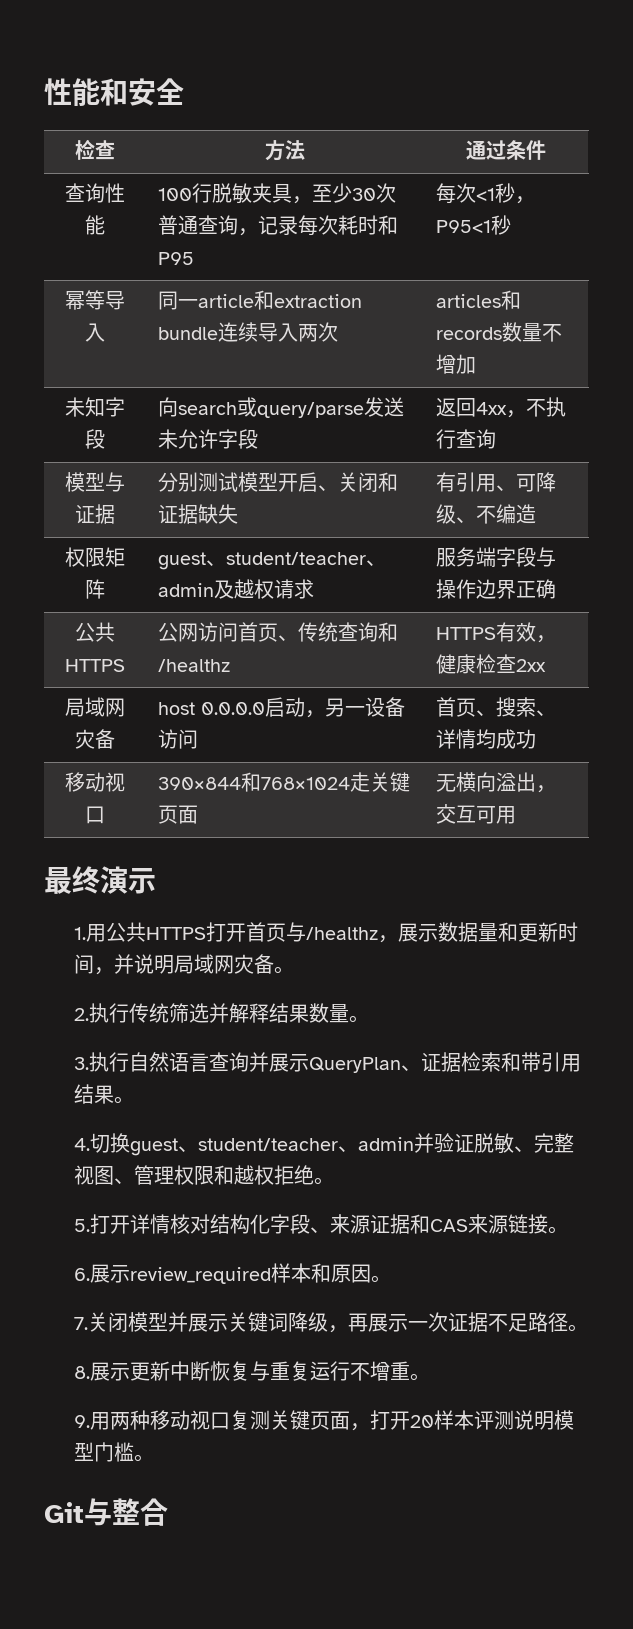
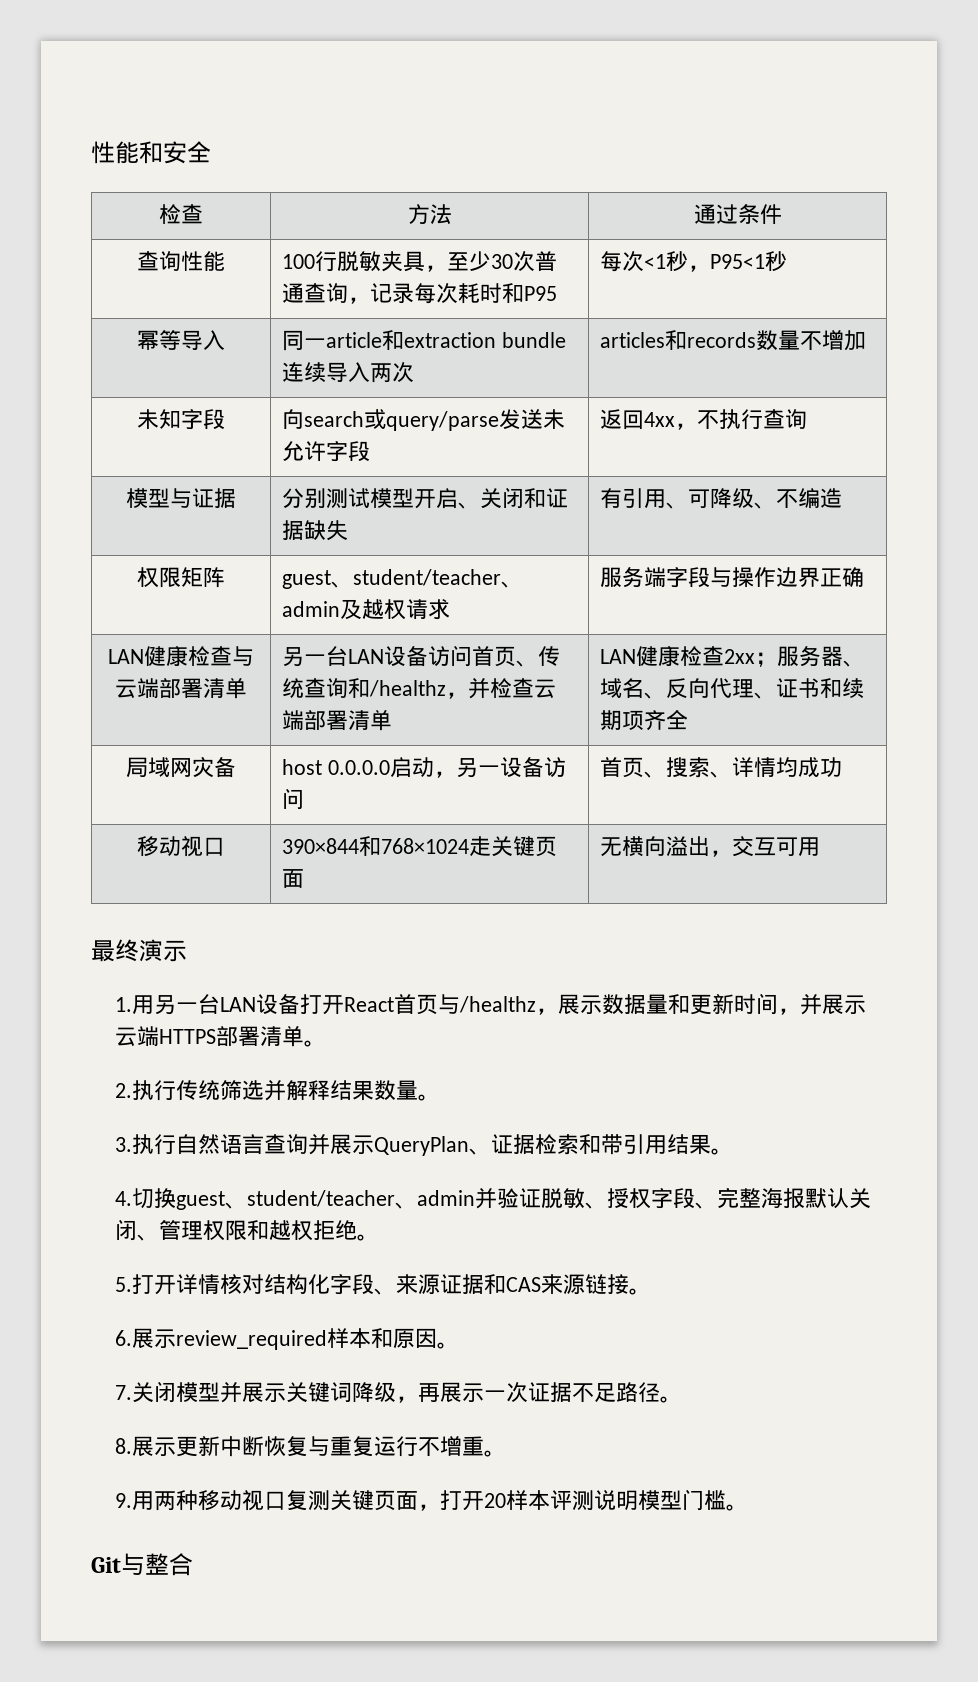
[75,622,115,642] [65,659,125,672] [158,622,199,642] 公共HTTPS | 公网 -> [108,646,254,666] [115,678,247,699] [282,646,429,667] LAN健康检查与云端部署清单 | 另一台LAN设备
[436,622,557,643] [436,654,547,674] | HTTPS有效，健康检查2xx -> [446,678,557,699] [282,710,393,731] [600,646,866,667] [600,678,865,699] [600,710,689,731] ，并检查云端部署清单 | LAN健康检查2xx；服务器、域名、反向代理、证书和续期项齐全
[106,922,247,942] 公共HTTPS打开 -> [154,994,395,1015] 另一台LAN设备打开React
[134,954,275,974] 说明局域网灾备 -> [822,994,867,1015] [115,1026,305,1047] 展示云端HTTPS部署清单
[534,1133,575,1153] [74,1165,115,1185] 完整视图 -> [607,1187,872,1209] [115,1219,138,1241] 授权字段、完整海报默认关闭

